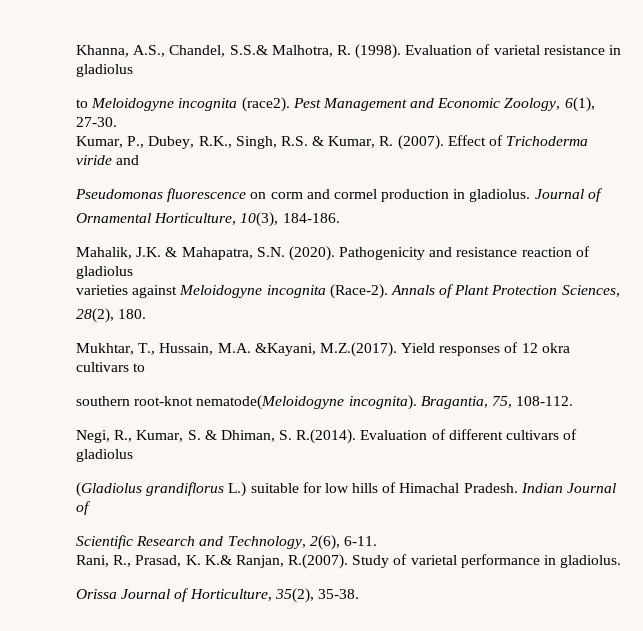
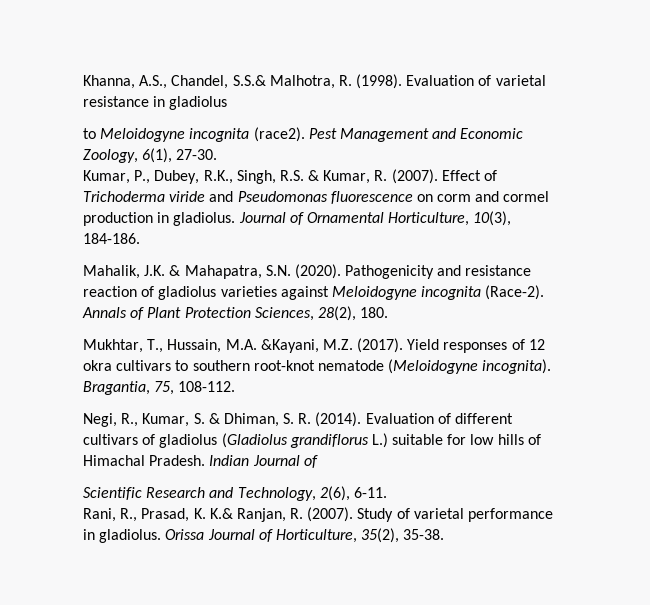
(140, 160) // -> (234, 196) none
(603, 195) // -> (304, 218) none
(133, 272) // -> (217, 293) none
(620, 291) // -> (314, 314) none
[319,342,397,357] M.Z.(2017). -> [322,338,404,353] M.Z. (2017).
(146, 367) // -> (189, 365) none
[196,395,345,410] nematode(Meloidogyne -> [317,359,479,374] nematode (Meloidogyne
[296,429,357,444] R.(2014). -> [298,412,362,427] R. (2014).
(133, 455) // -> (218, 441) none
[288,554,349,569] R.(2007). -> [290,507,354,522] R. (2007).
(622, 561) // -> (162, 536) none

